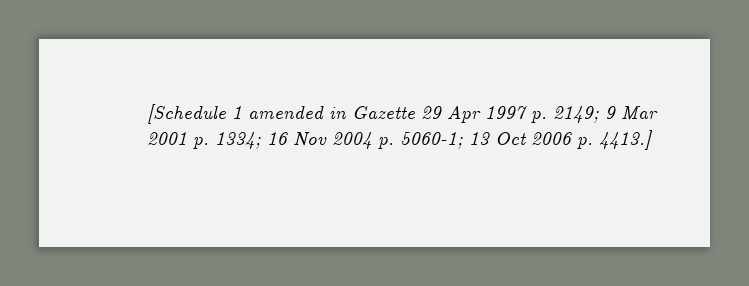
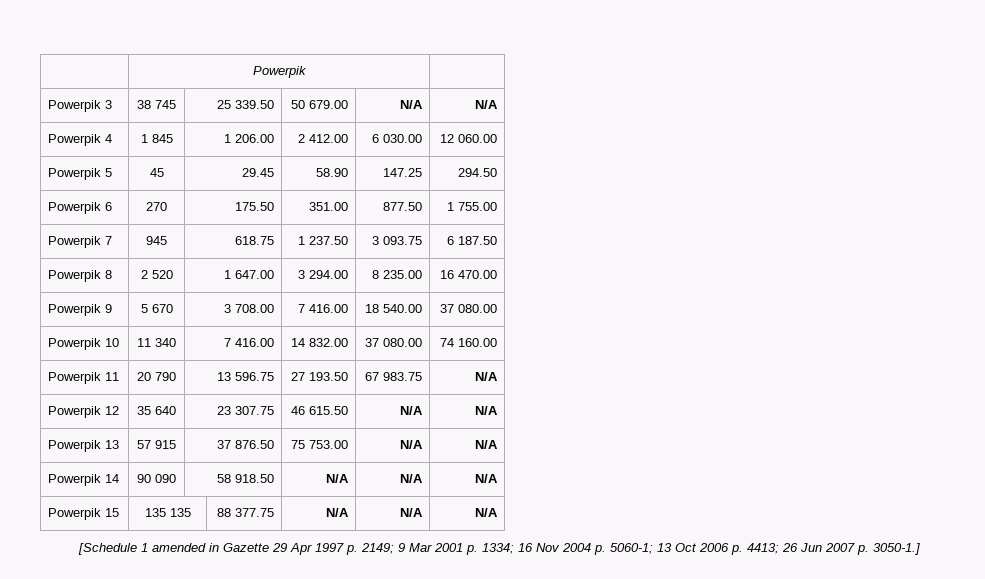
(146, 114) none -> [252,66,307,78] [47,100,112,112] [137,100,176,109] [217,100,275,109] [291,100,349,109] [400,100,424,109] [475,100,499,109] [47,134,112,146] [140,134,173,143] [224,134,275,143] [298,134,349,143] [372,134,423,143] [440,134,498,143] [47,168,112,180] [149,168,164,177] [242,168,275,177] [316,168,349,177] [383,168,423,177] [458,168,498,177] [47,202,112,214] [146,202,167,211] [235,202,275,211] [309,202,349,211] [383,202,423,211] [447,202,498,211] [47,236,112,248] [146,236,167,245] [235,236,275,245] [298,236,349,245] [372,236,423,245] [447,236,498,245] [47,270,112,282] [140,270,173,279] [224,270,275,279] [298,270,349,279] [372,270,423,279] [440,270,498,279] [47,304,112,316] [140,304,173,313] [224,304,275,313] [298,304,349,313] [365,304,423,313] [440,304,498,313] [47,338,119,350] [137,338,176,347] [224,338,275,347] [291,338,349,347] [365,338,423,347] [440,338,498,347] [47,372,119,384] [137,372,176,381] [217,372,275,381] [291,372,349,381] [365,372,423,381] [475,372,499,381] [47,406,119,418] [137,406,176,415] [217,406,275,415] [291,406,349,415] [400,406,424,415] [475,406,499,415] [47,440,119,452] [137,440,176,449] [217,440,275,449] [291,440,349,449] [400,440,424,449] [475,440,499,449] [47,474,119,486] [137,474,176,483] [217,474,275,483] [326,474,350,483] [400,474,424,483] [475,474,499,483] [47,508,119,520] [144,508,191,517] [217,508,275,517] [326,508,350,517] [400,508,424,517] [475,508,499,517] | Powerpik | // Powerpik 3 | 38 745 | 25 339.50 | 50 679.00 | N/A | N/A // Powerpik 4 | 1 845 | 1 206.00 | 2 412.00 | 6 030.00 | 12 060.00 // Powerpik 5 | 45 | 29.45 | 58.90 | 147.25 | 294.50 // Powerpik 6 | 270 | 175.50 | 351.00 | 877.50 | 1 755.00 // Powerpik 7 | 945 | 618.75 | 1 237.50 | 3 093.75 | 6 187.50 // Powerpik 8 | 2 520 | 1 647.00 | 3 294.00 | 8 235.00 | 16 470.00 // Powerpik 9 | 5 670 | 3 708.00 | 7 416.00 | 18 540.00 | 37 080.00 // Powerpik 10 | 11 340 | 7 416.00 | 14 832.00 | 37 080.00 | 74 160.00 // Powerpik 11 | 20 790 | 13 596.75 | 27 193.50 | 67 983.75 | N/A // Powerpik 12 | 35 640 | 23 307.75 | 46 615.50 | N/A | N/A // Powerpik 13 | 57 915 | 37 876.50 | 75 753.00 | N/A | N/A // Powerpik 14 | 90 090 | 58 918.50 | N/A | N/A | N/A // Powerpik 15 | 135 135 | 88 377.75 | N/A | N/A | N/A //
[598,130,653,150] 4413.] -> [747,543,921,555] 4413; 26 Jun 2007 p. 3050-1.]

